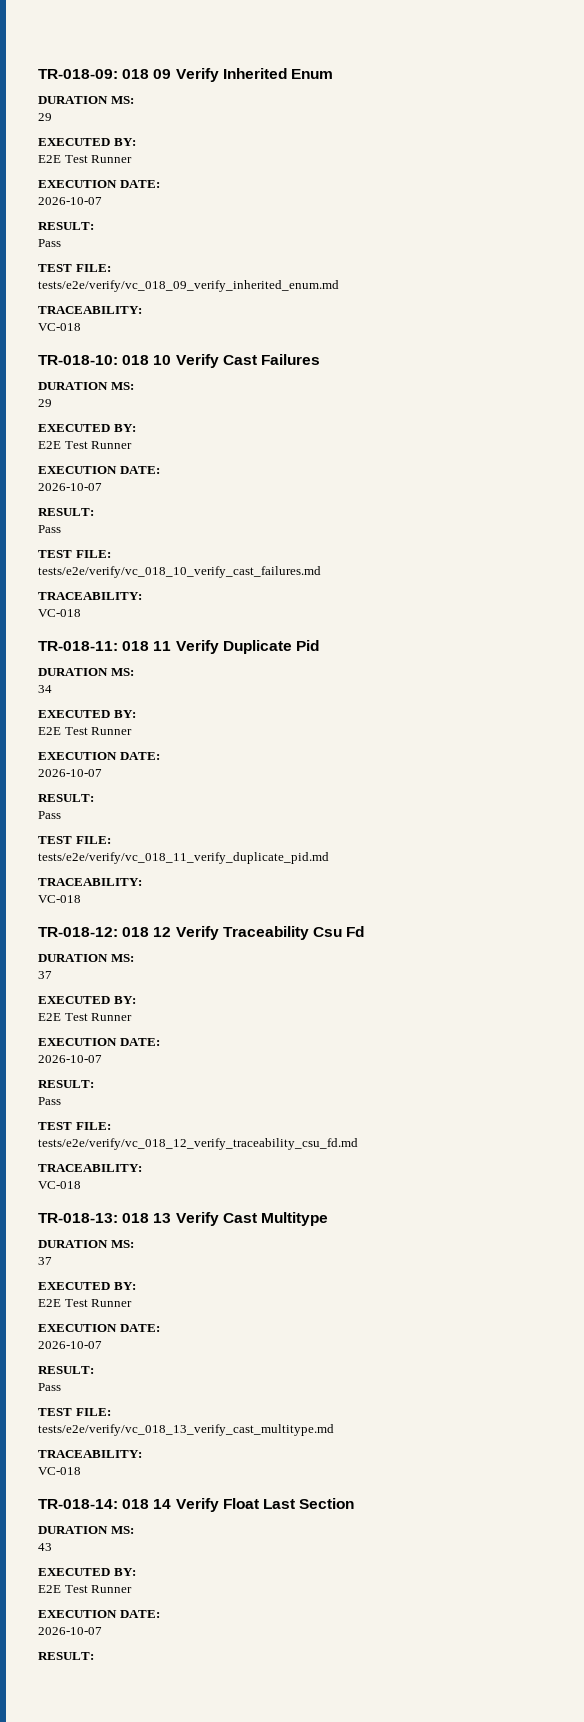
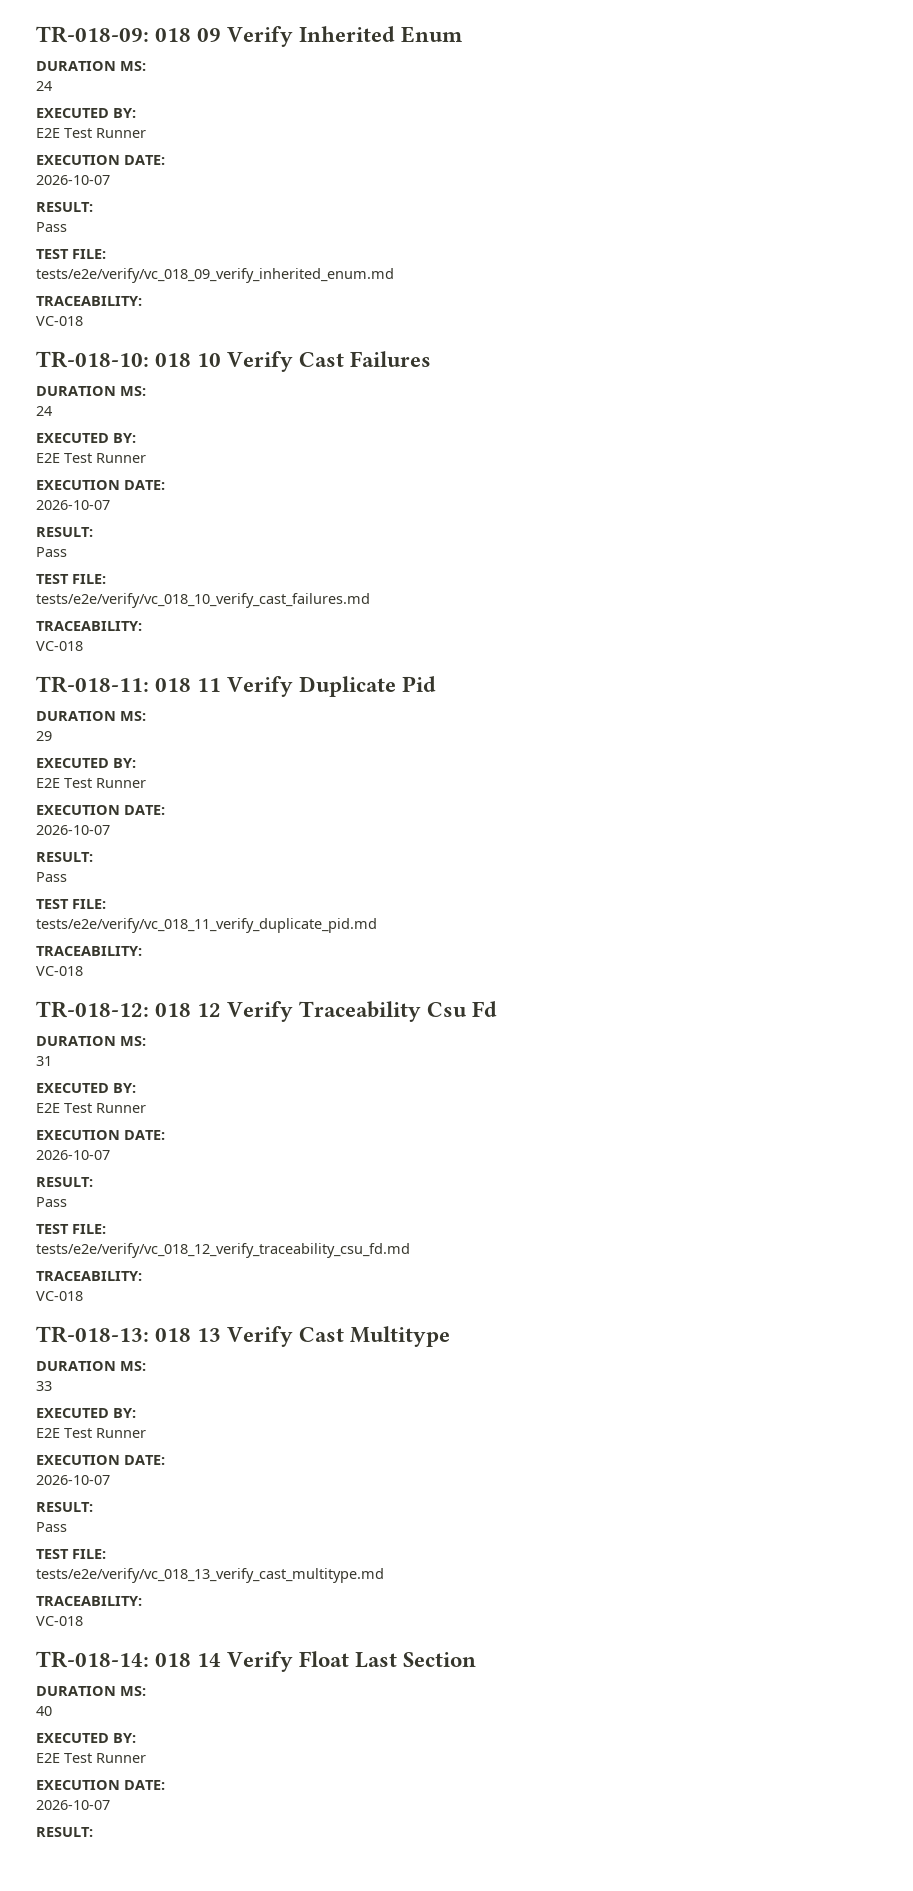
[38,113,52,121] 29 -> [36,81,52,91] 24
[38,399,52,407] 29 -> [36,406,52,416] 24
[38,685,52,693] 34 -> [36,731,52,741] 29
[38,971,52,979] 37 -> [36,1056,52,1066] 31
[38,1257,52,1265] 37 -> [36,1381,52,1391] 33
[38,1543,52,1551] 43 -> [36,1706,52,1716] 40

